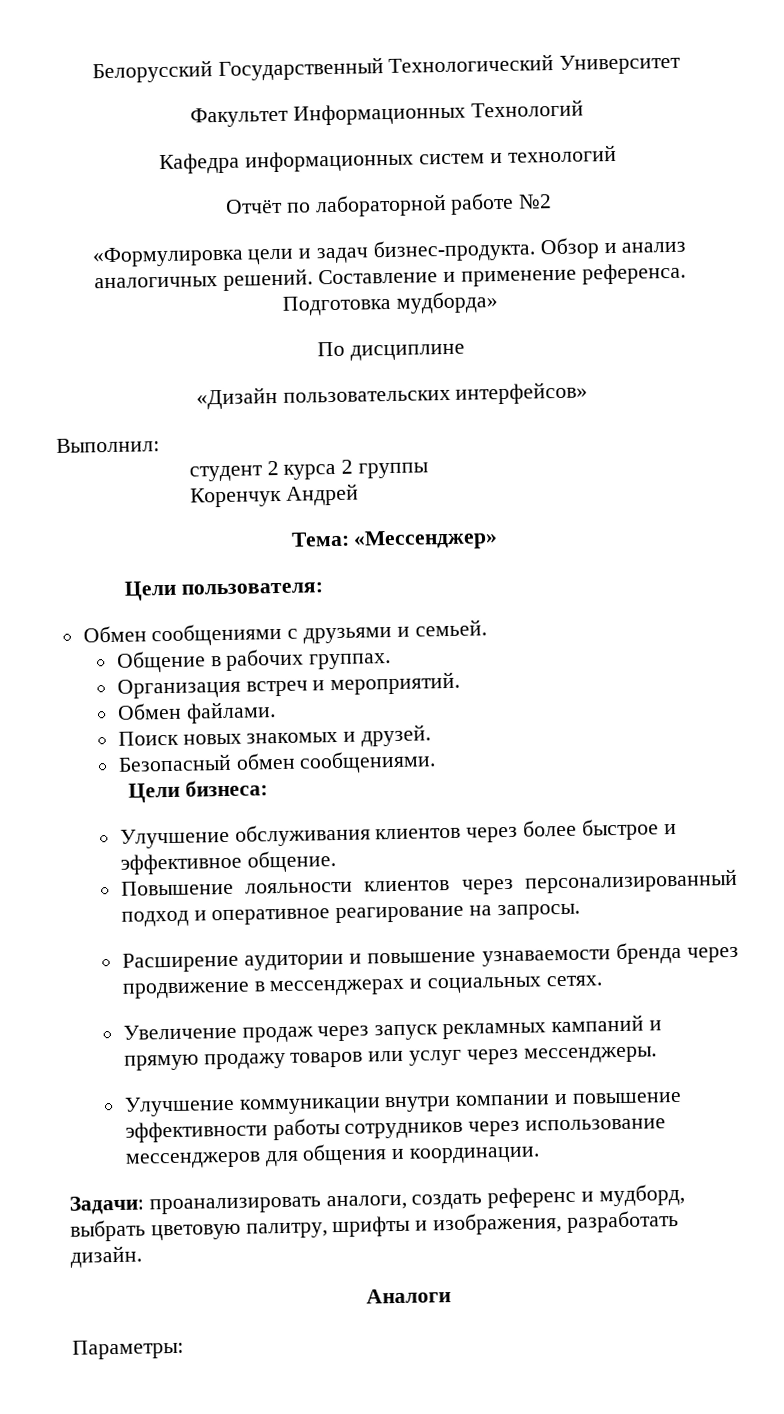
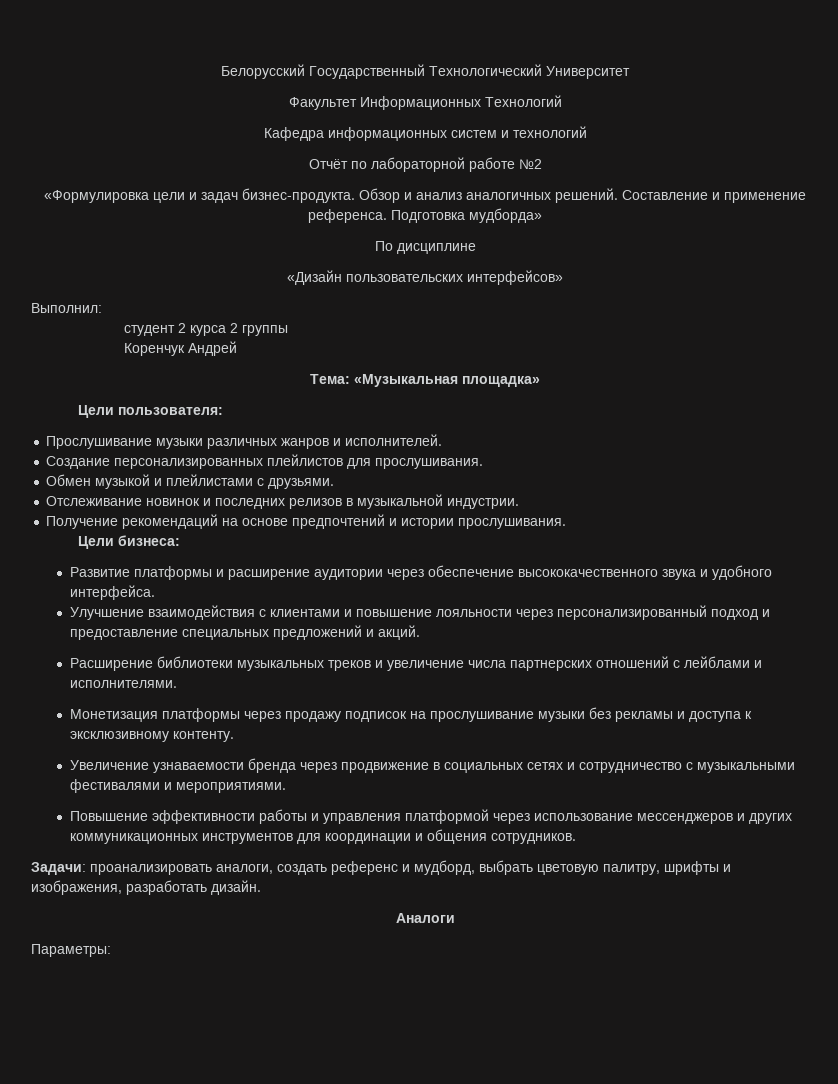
[353,529,499,551] «Мессенджер» -> [354,374,540,387] «Музыкальная площадка»
[82,619,487,647] [115,648,392,673] [116,671,461,699] [116,701,276,724] [117,724,432,747] [117,750,437,774] [128,779,269,803] [119,818,677,849] [119,850,336,875] [120,868,738,896] [120,903,580,927] [121,951,477,973] Обмен сообщениями с друзьями и семьей. // Общение в рабочих группах. // Организация встреч и мероприятий. // Обмен файлами. // Поиск новых знакомых и друзей. // Безопасный обмен сообщениями. // Цели бизнеса: // Улучшение обслуживания клиентов через более быстрое и эффективное общение. // Повышение лояльности клиентов через персонализированный подход и оперативное реагирование на запросы. // Расширение аудитории и повышение -> [46,434,443,449] [46,454,484,469] [46,474,335,489] [46,494,520,509] [46,514,567,529] [77,535,180,549] [69,565,772,580] [69,585,155,600] [69,605,770,620] [69,625,420,640] [69,656,762,671] [69,680,177,688] [69,707,752,722] [69,731,234,742] [69,760,149,770] Прослушивание музыки различных жанров и исполнителей. // Создание персонализированных плейлистов для прослушивания. // Обмен музыкой и плейлистами с друзьями. // Отслеживание новинок и последних релизов в музыкальной индустрии. // Получение рекомендаций на основе предпочтений и истории прослушивания. // Цели бизнеса: // Развитие платформы и расширение аудитории через обеспечение высококачественного звука и удобного интерфейса. // Улучшение взаимодействия с клиентами и повышение лояльности через персонализированный подход и предоставление специальных предложений и акций. // Расширение библиотеки музыкальных треков и увеличение числа партнерских отношений с лейблами и исполнителями. // Монетизация платформы через продажу подписок на прослушивание музыки без рекламы и доступа к эксклюзивному контенту. // Увеличение
[269,975,602,997] [122,1014,662,1043] [123,1046,657,1071] [123,1091,682,1117] [124,1118,667,1143] [124,1143,541,1169] мессенджерах и социальных сетях. // Увеличение продаж через запуск рекламных кампаний и прямую продажу товаров или услуг через мессенджеры. // Улучшение коммуникации внутри компании и повышение эффективности работы сотрудников через использование мессенджеров для общения и координации. -> [443,762,795,773] [69,779,286,793] [69,809,792,824] [69,829,576,844] социальных сетях и сотрудничество с музыкальными фестивалями и мероприятиями. // Повышение эффективности работы и управления платформой через использование мессенджеров и других коммуникационных инструментов для координации и общения сотрудников.

